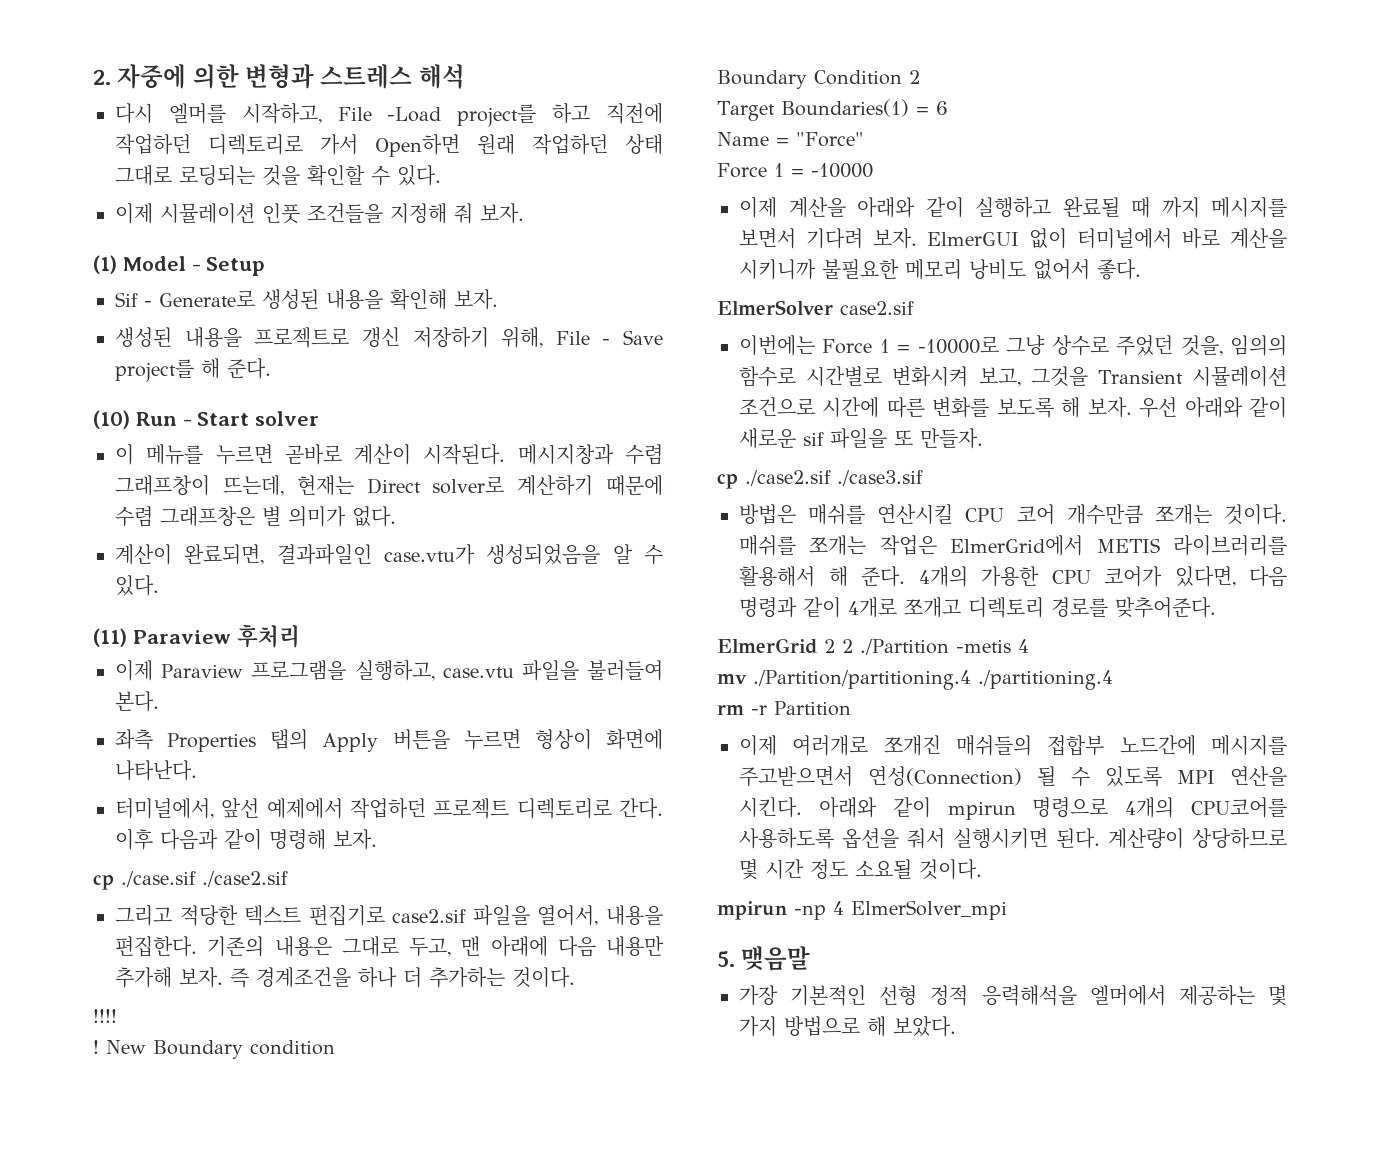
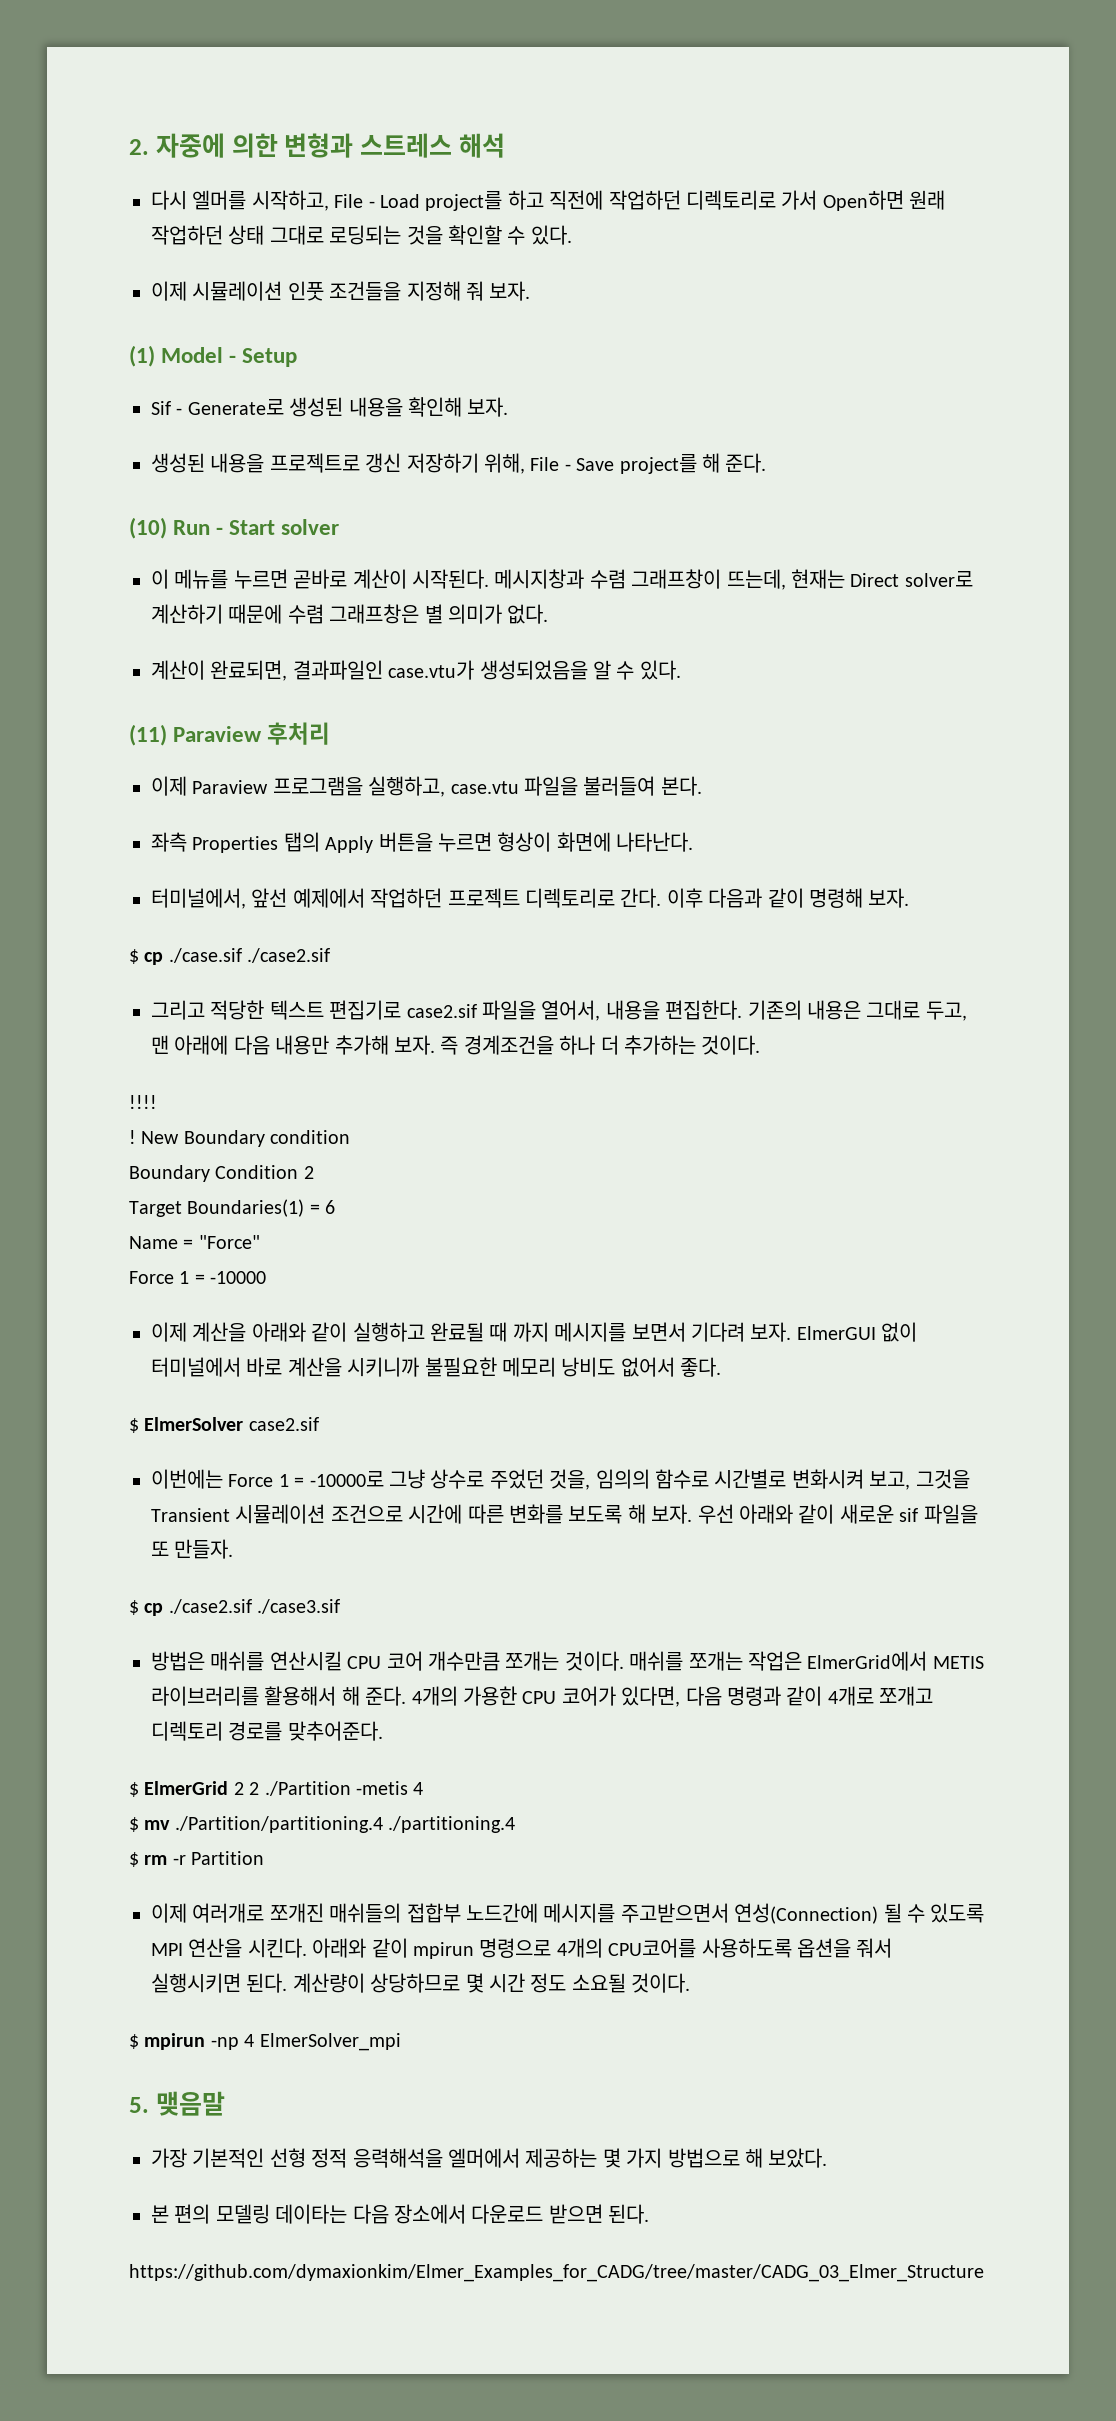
[387,107,442,122] -Load -> [368,194,420,208] - Load
(377, 839) none -> [129,949,139,964] $
(1141, 269) none -> [129,1418,139,1433] $
(983, 438) none -> [129,1600,139,1615] $
(1216, 607) none -> [129,1782,139,1797] $
(1029, 646) none -> [129,1817,139,1832] $
(1113, 680) none -> [129,1852,139,1867] $
(982, 869) none -> [129,2034,139,2049] $
(956, 1026) none -> [151,2204,650,2224] [129,2264,984,2282] // 본 편의 모델링 데이타는 다음 장소에서 다운로드 받으면 된다. // https://github.com/dymaxionkim/Elmer_Examples_for_CADG/tree/master/CADG_03_Elmer_Structure

